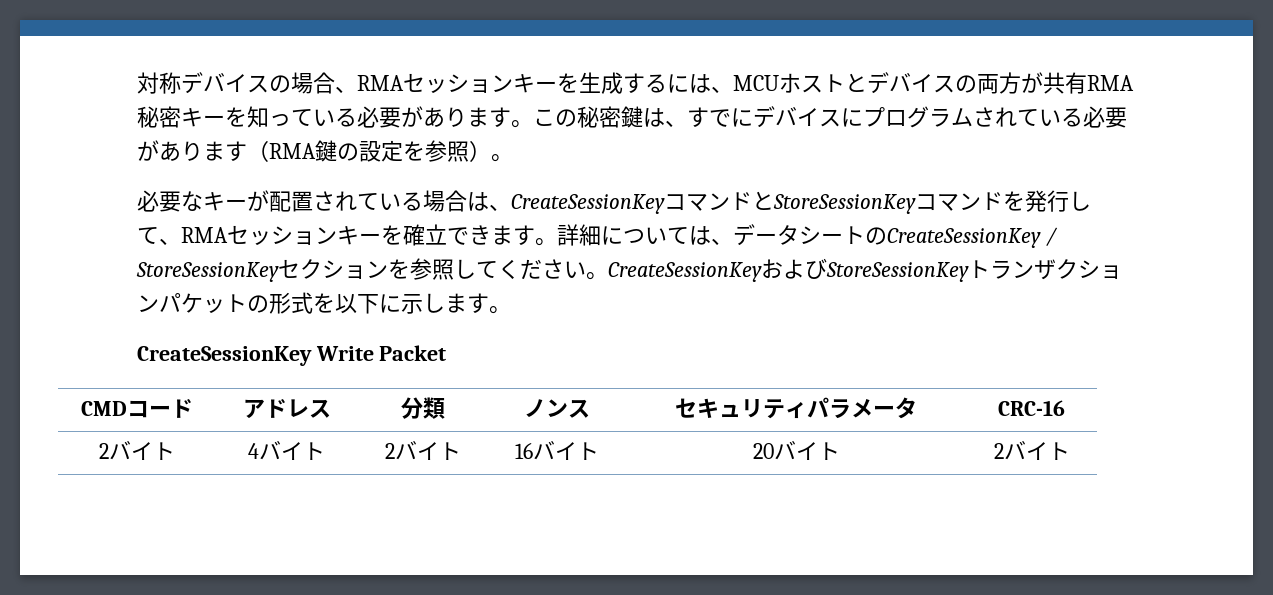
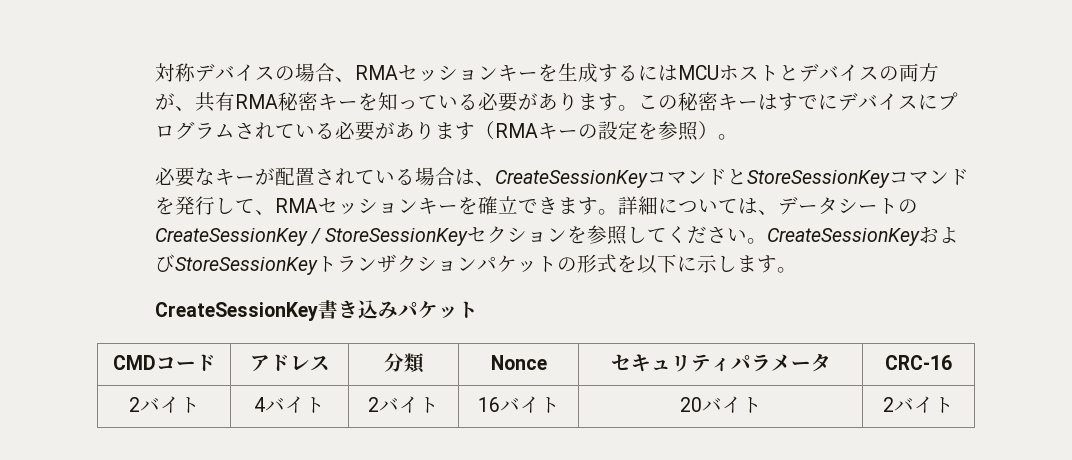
[710,86,733,93] 、 -> (678, 73) none
(1043, 82) none -> [174,106,195,111] 、
[620,106,687,128] 鍵は、 -> [717,94,778,110] キーは
[314,140,337,162] 鍵 -> [537,123,578,139] キー
[315,345,447,361] Write Packet -> [317,300,478,319] 書き込みパケット
[523,399,590,418] ノンス -> [490,355,547,370] Nonce

